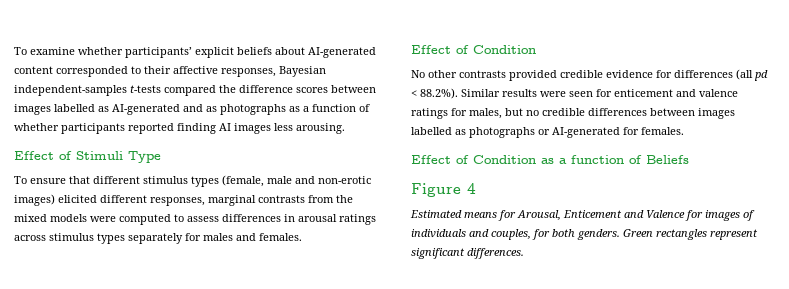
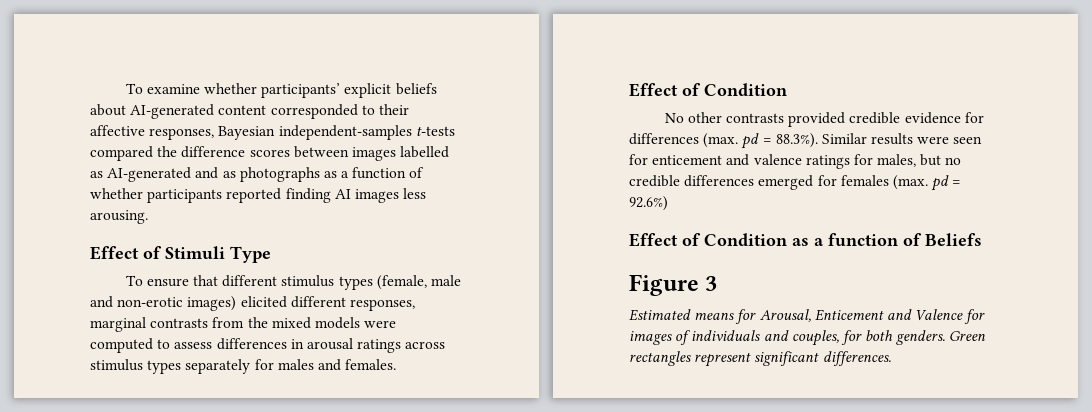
[736,69,768,81] [411,88,458,99] (all pd < 88.2%). -> [703,133,818,149] (max. pd = 88.3%).
[650,108,735,119] [411,127,684,138] between images labelled as photographs or AI-generated for females. -> [758,175,962,191] [629,196,668,211] emerged for females (max. pd = 92.6%)
[467,183,476,194] 4 -> [705,276,718,291] 3

